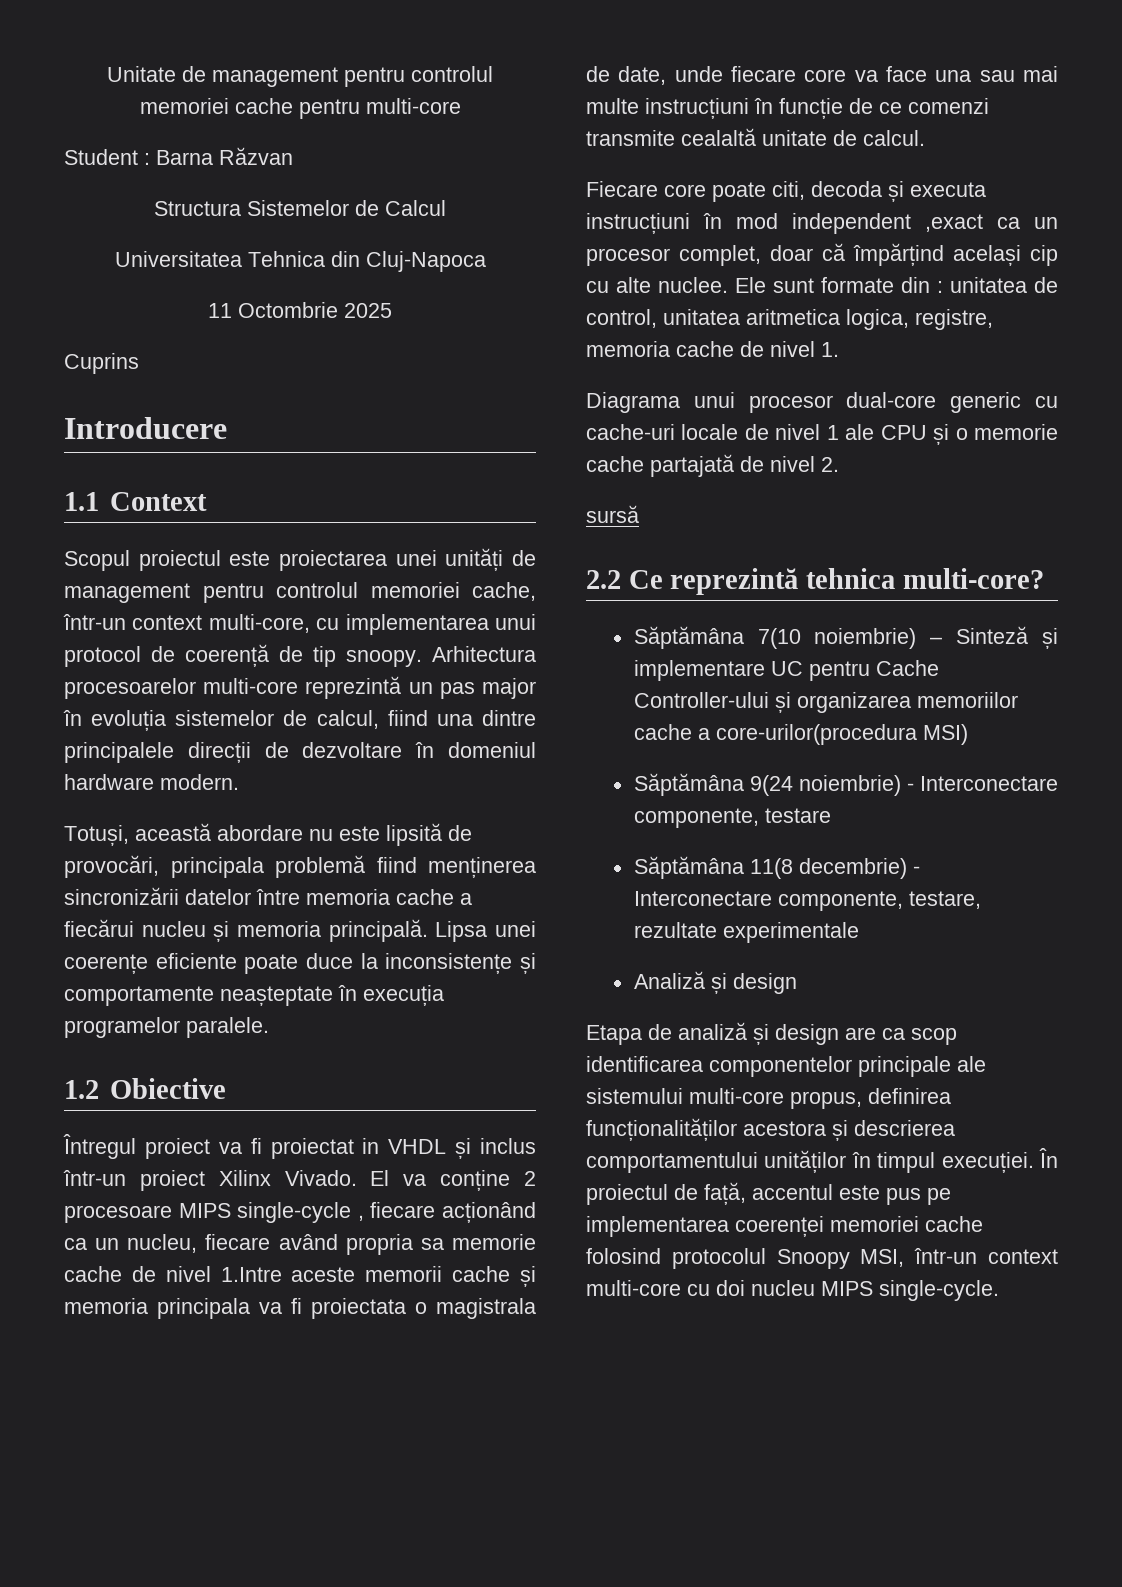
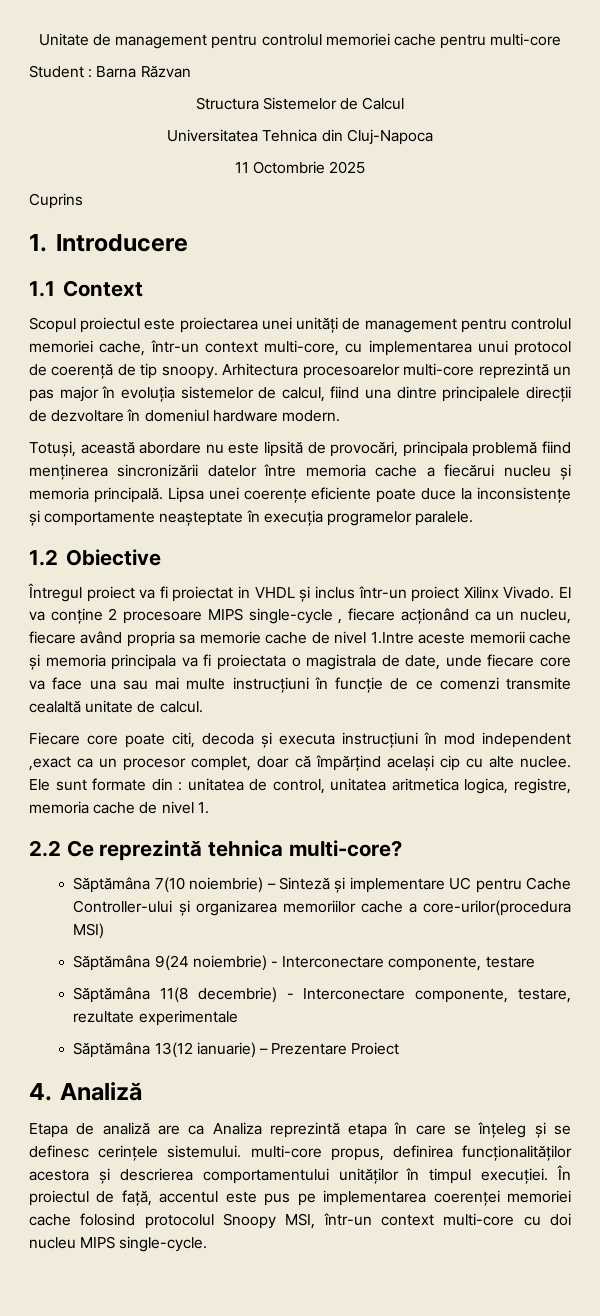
(139, 363) none -> [29,234,47,252] 1.
[586,392,1058,413] [586,424,1058,445] [586,454,839,477] [586,505,639,523] // Diagrama unui procesor dual-core generic cu cache-uri locale de nivel 1 ale CPU și o memorie cache partajată de nivel 2. // sursă -> (209, 808) none
(859, 932) none -> [73,1042,400,1058] [29,1083,52,1101] Săptămâna 13(12 ianuarie) – Prezentare Proiect // 4.
[710,973,797,994] și design -> (142, 1091) none
[753,1024,957,1045] [586,1056,986,1077] [586,1088,683,1104] și design are ca scop identificarea componentelor principale ale sistemului -> [157,1122,572,1138] [29,1145,242,1161] are ca Analiza reprezintă etapa în care se înțeleg și se definesc cerințele sistemului.

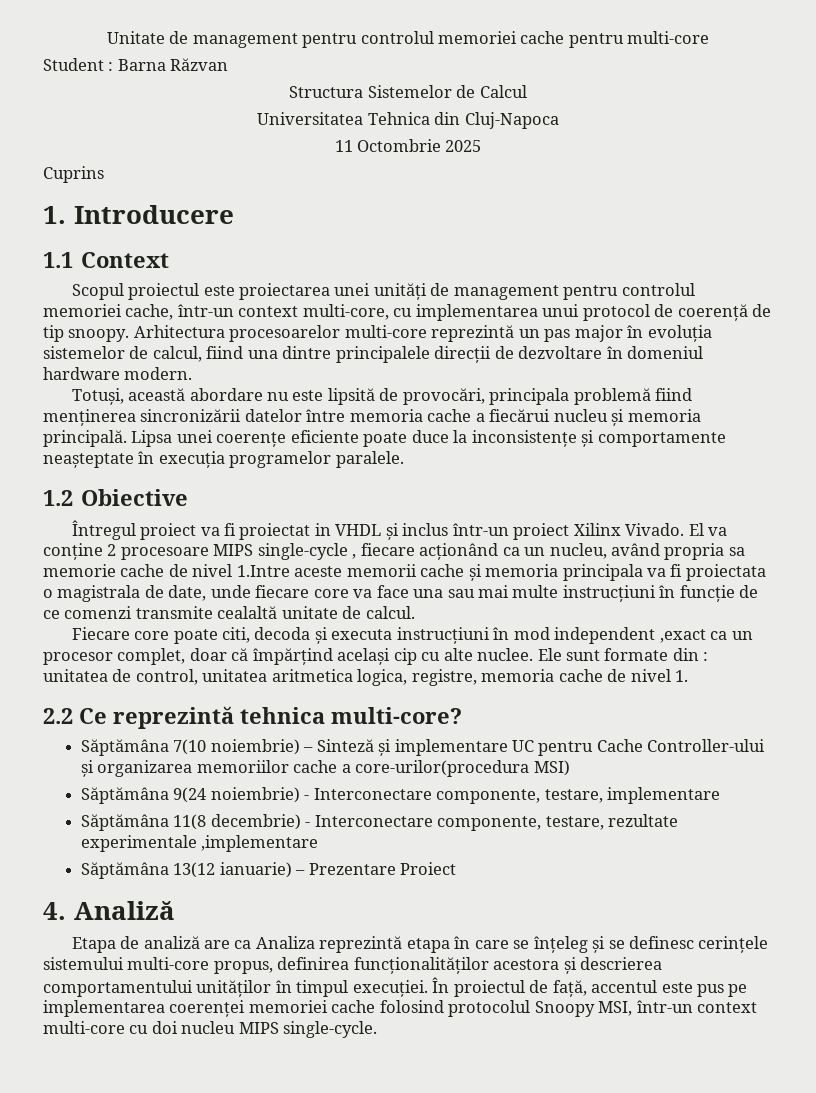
[29,631,76,644] fiecare -> (607, 551) none
[485,956,535,968] testare -> [544,787,721,804] testare, implementare
(238, 1018) none -> [201,835,319,852] ,implementare
[167,1145,242,1158] sistemului. -> [43,957,124,970] sistemului

